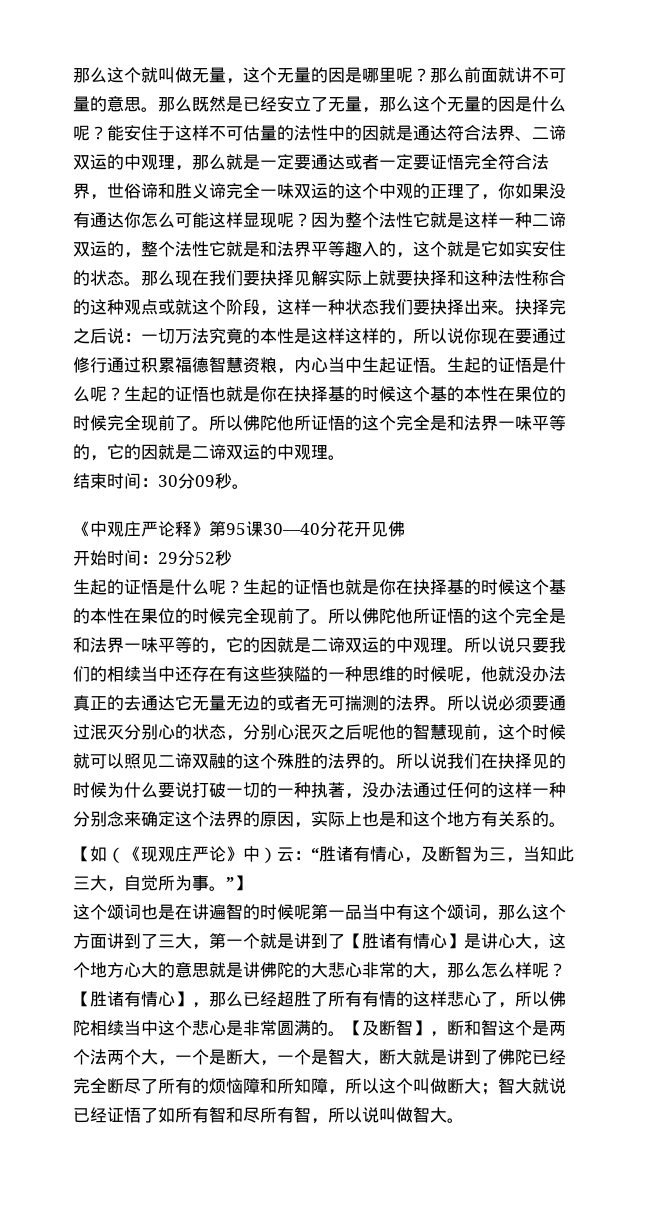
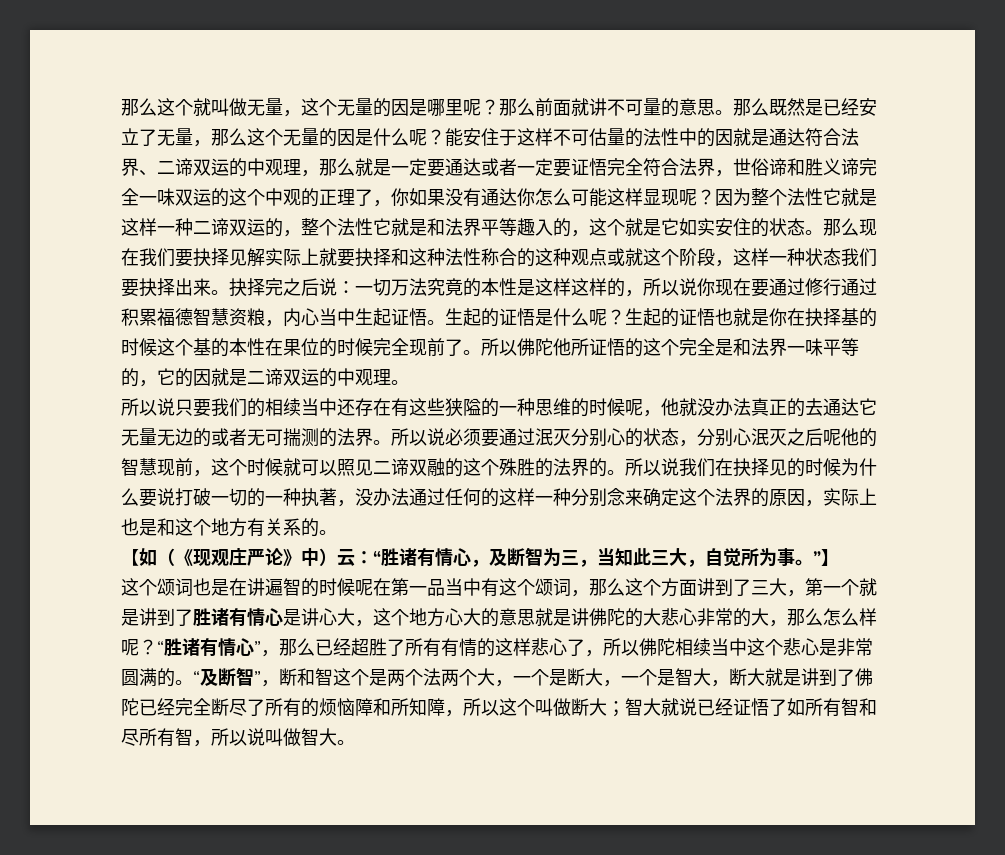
[73,473,249,489] [73,521,405,537] [73,550,232,566] [73,579,566,595] [73,608,566,624] [73,637,464,654] 结束时间：30分09秒。 // 《中观庄严论释》第95课30—40分花开见佛 // 开始时间：29分52秒 // 生起的证悟是什么呢？生起的证悟也就是你在抉择基的时候这个基的本性在果位的时候完全现前了。所以佛陀他所证悟的这个完全是和法界一味平等的，它的因就是二谛双运的中观理。 -> (409, 382) none
(311, 912) none -> [373,578,391,596] 在
[345,933,464,949] 【胜诸有情心】 -> [193,608,283,626] 胜诸有情心
[73,991,192,1007] 【胜诸有情心】 -> [157,638,261,656] “胜诸有情心”
[345,1019,430,1036] 【及断智】 -> [193,667,261,686] “及断智”

